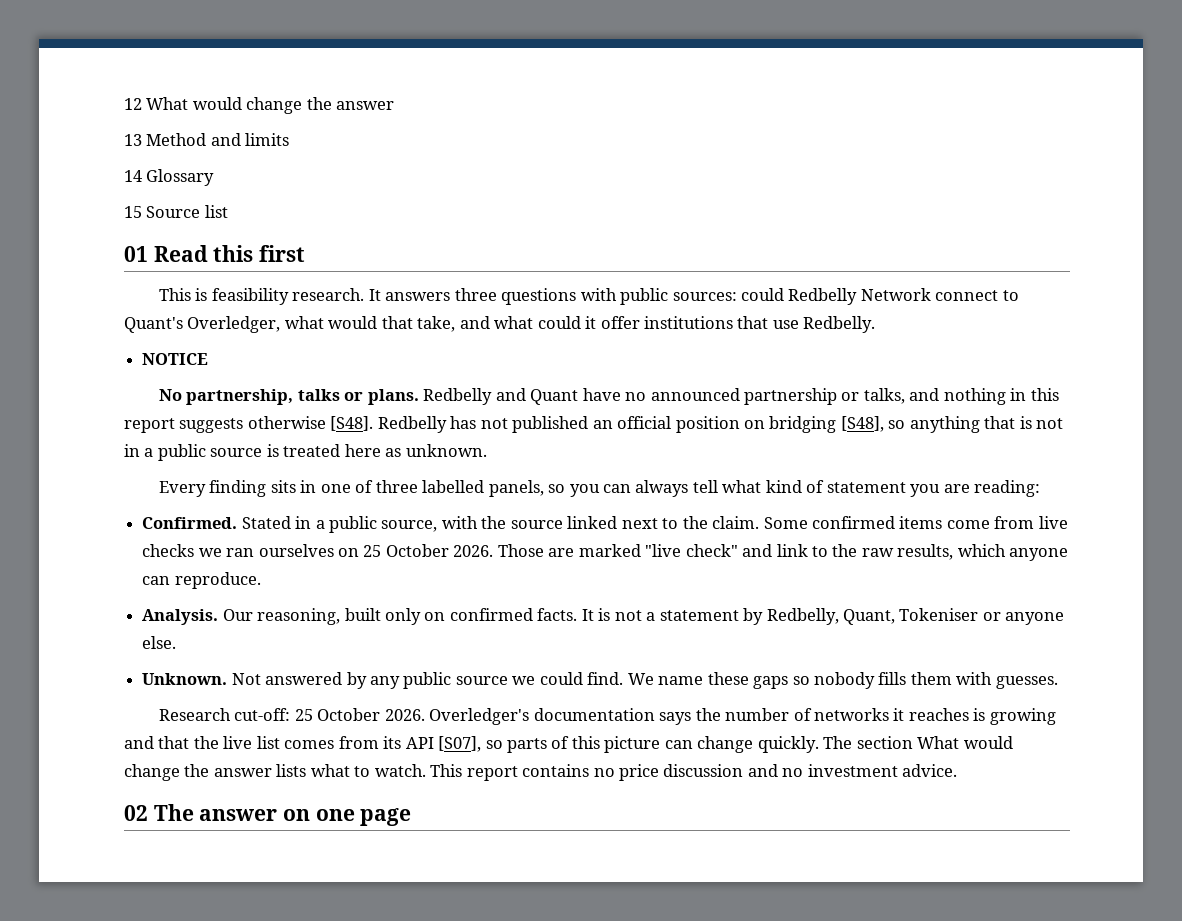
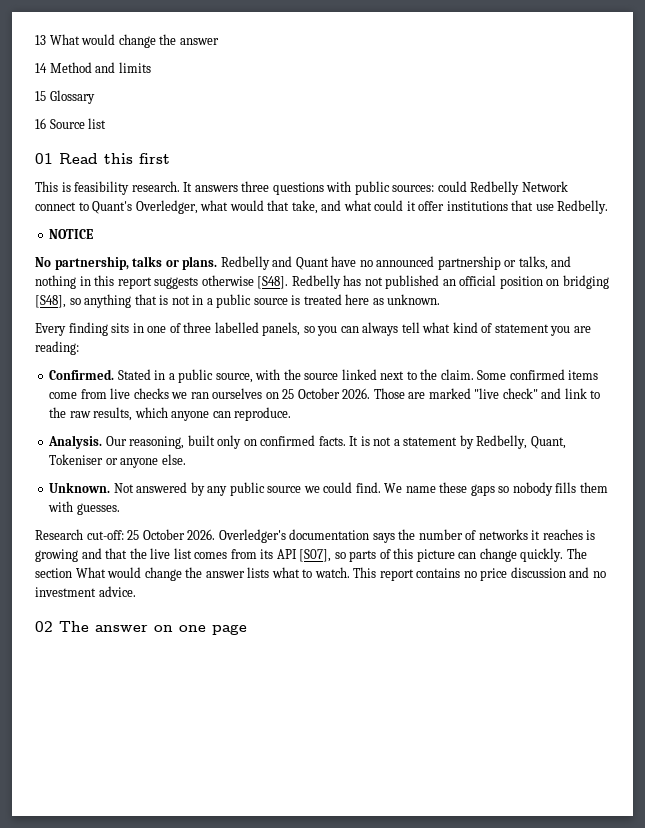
[124,98,142,110] 12 -> [35,35,46,45] 13
[124,134,142,146] 13 -> [35,63,47,73] 14
[124,170,142,182] 14 -> [35,91,46,101] 15
[124,206,142,218] 15 -> [35,118,46,129] 16

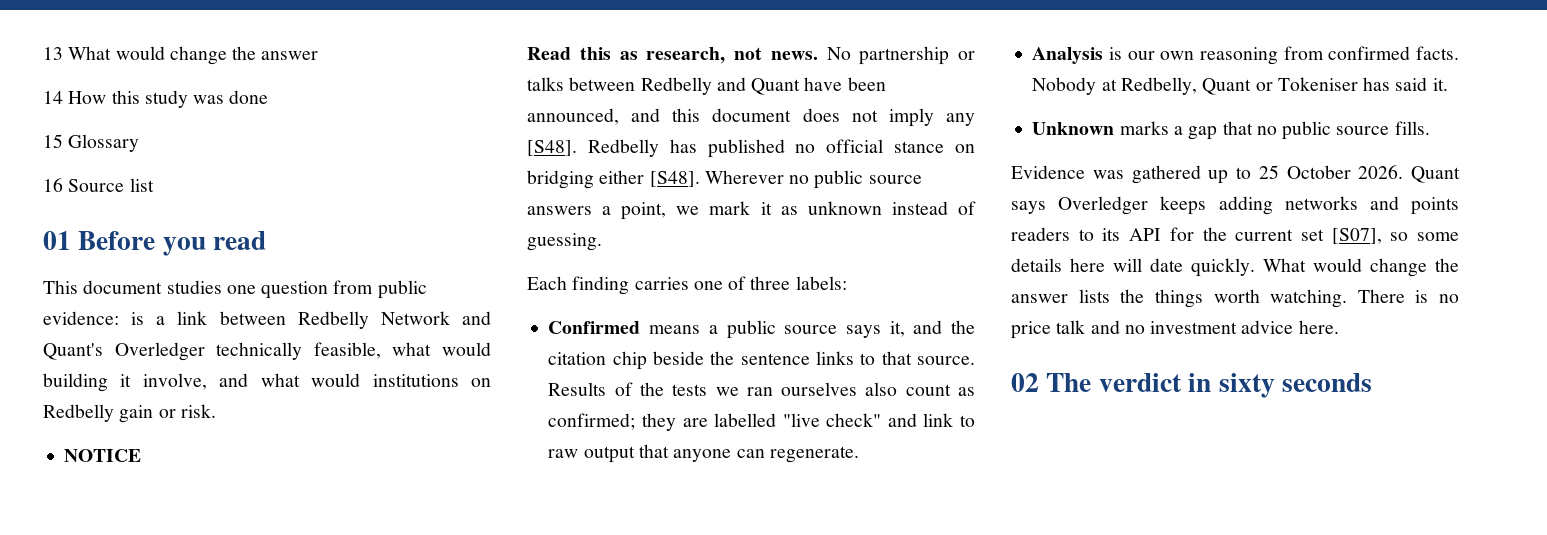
[49,62,151,73] Method and limits -> [68,90,269,108] How this study was done
[59,153,170,164] [35,181,568,195] [35,200,609,214] [49,229,94,239] [35,256,572,270] [35,275,609,289] [35,294,441,308] [35,322,591,336] [35,341,79,355] [49,369,599,383] [49,388,471,399] Read this first // This is feasibility research. It answers three questions with public sources: could Redbelly Network connect to Quant's Overledger, what would that take, and what could it offer institutions that use Redbelly. // NOTICE // No partnership, talks or plans. Redbelly and Quant have no announced partnership or talks, and nothing in this report suggests otherwise [S48]. Redbelly has not published an official position on bridging [S48], so anything that is not in a public source is treated here as unknown. // Every finding sits in one of three labelled panels, so you can always tell what kind of statement you are reading: // Confirmed. Stated in a public source, with the source linked next to the claim. Some confirmed items come from live checks we ran ourselves on 25 October 2026. Those are marked -> [78,231,267,256] [43,280,427,299] [43,311,491,329] [43,342,492,361] [43,373,491,392] [43,404,216,423] [64,449,142,462] [527,46,975,65] [527,77,886,95] [527,108,976,127] [527,139,975,158] [527,170,922,189] [527,201,976,220] [527,233,602,251] [527,276,847,295] [548,320,976,339] [548,351,976,370] [548,382,975,396] [548,413,777,431] Before you read // This document studies one question from public evidence: is a link between Redbelly Network and Quant's Overledger technically feasible, what would building it involve, and what would institutions on Redbelly gain or risk. // NOTICE // Read this as research, not news. No partnership or talks between Redbelly and Quant have been announced, and this document does not imply any [S48]. Redbelly has published no official stance on bridging either [S48]. Wherever no public source answers a point, we mark it as unknown instead of guessing. // Each finding carries one of three labels: // Confirmed means a public source says it, and the citation chip beside the sentence links to that source. Results of the tests we ran ourselves also count as confirmed; they are labelled
[49,407,292,421] [48,435,566,449] [49,454,186,468] [49,482,608,496] [48,501,120,515] [35,529,596,543] [35,548,587,562] [35,568,72,578] the raw results, which anyone can reproduce. // Analysis. Our reasoning, built only on confirmed facts. It is not a statement by Redbelly, Quant, Tokeniser or anyone else. // Unknown. Not answered by any public source we could find. We name these gaps so nobody fills them with guesses. // Research cut-off: 25 October 2026. Overledger's documentation says the number of networks it reaches is growing and that the live list comes from its API [S07], so parts of this picture can change quickly. The section -> [548,444,859,463] [1032,46,1459,65] [1032,77,1448,95] [1032,121,1430,140] [1011,165,1460,184] [1011,196,1459,215] [1011,227,1459,244] [1011,258,1255,277] raw output that anyone can regenerate. // Analysis is our own reasoning from confirmed facts. Nobody at Redbelly, Quant or Tokeniser has said it. // Unknown marks a gap that no public source fills. // Evidence was gathered up to 25 October 2026. Quant says Overledger keeps adding networks and points readers to its API for the current set [S07], so some details here will date quickly.
[271,567,461,581] what to watch. This report contains -> [1120,289,1429,308] the things worth watching. There is
[510,567,566,578] discussion -> [1056,320,1086,334] talk
[98,586,136,597] advice. -> [1241,320,1339,334] advice here.
[95,624,247,635] answer on one page -> [1098,373,1373,398] verdict in sixty seconds

